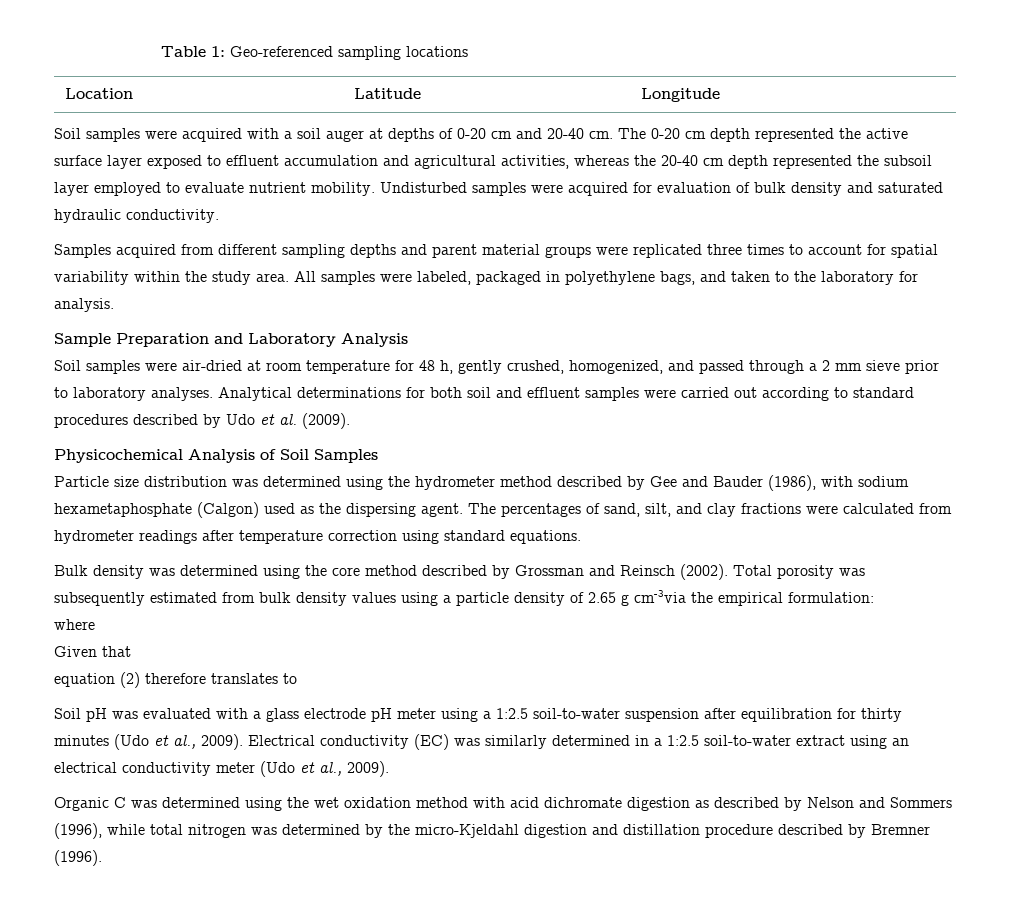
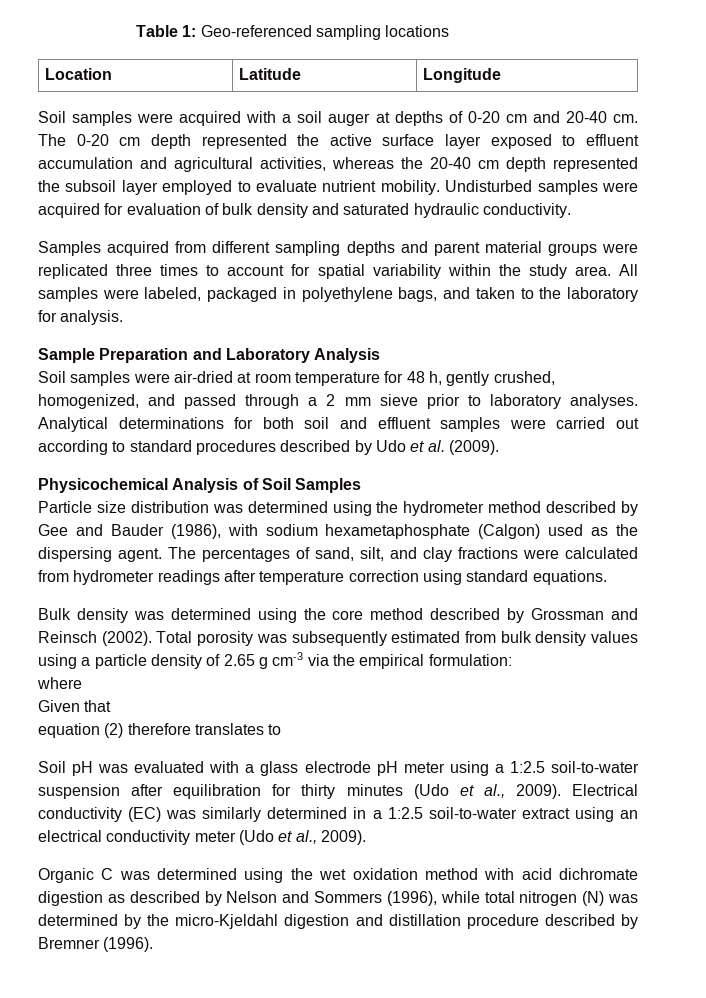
[634,590,686,603] cm-3via -> [272,652,329,666] cm-3 via
(246, 831) none -> [582,891,605,906] (N)

